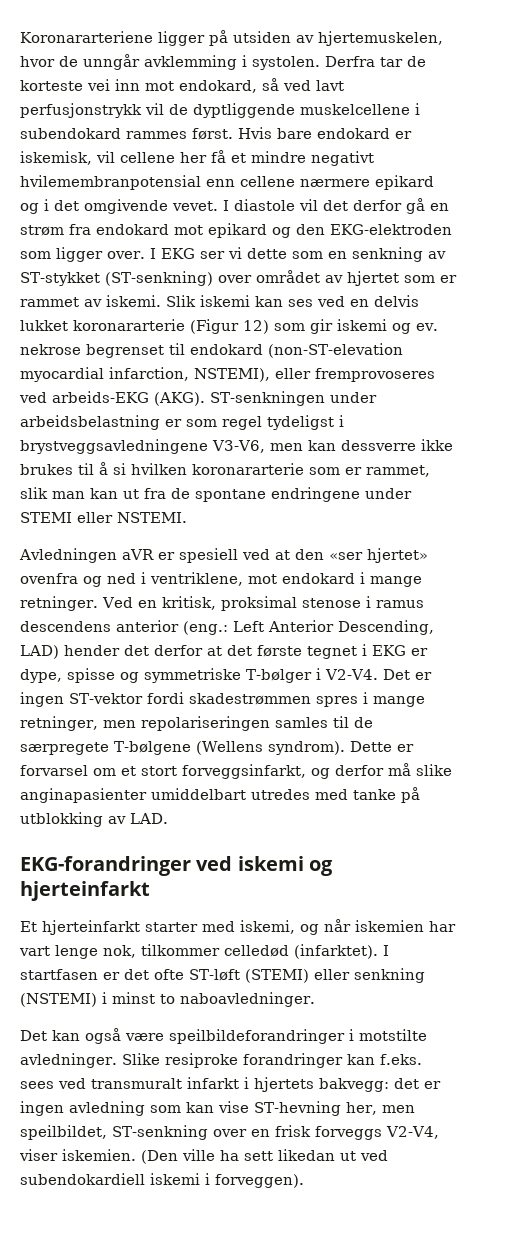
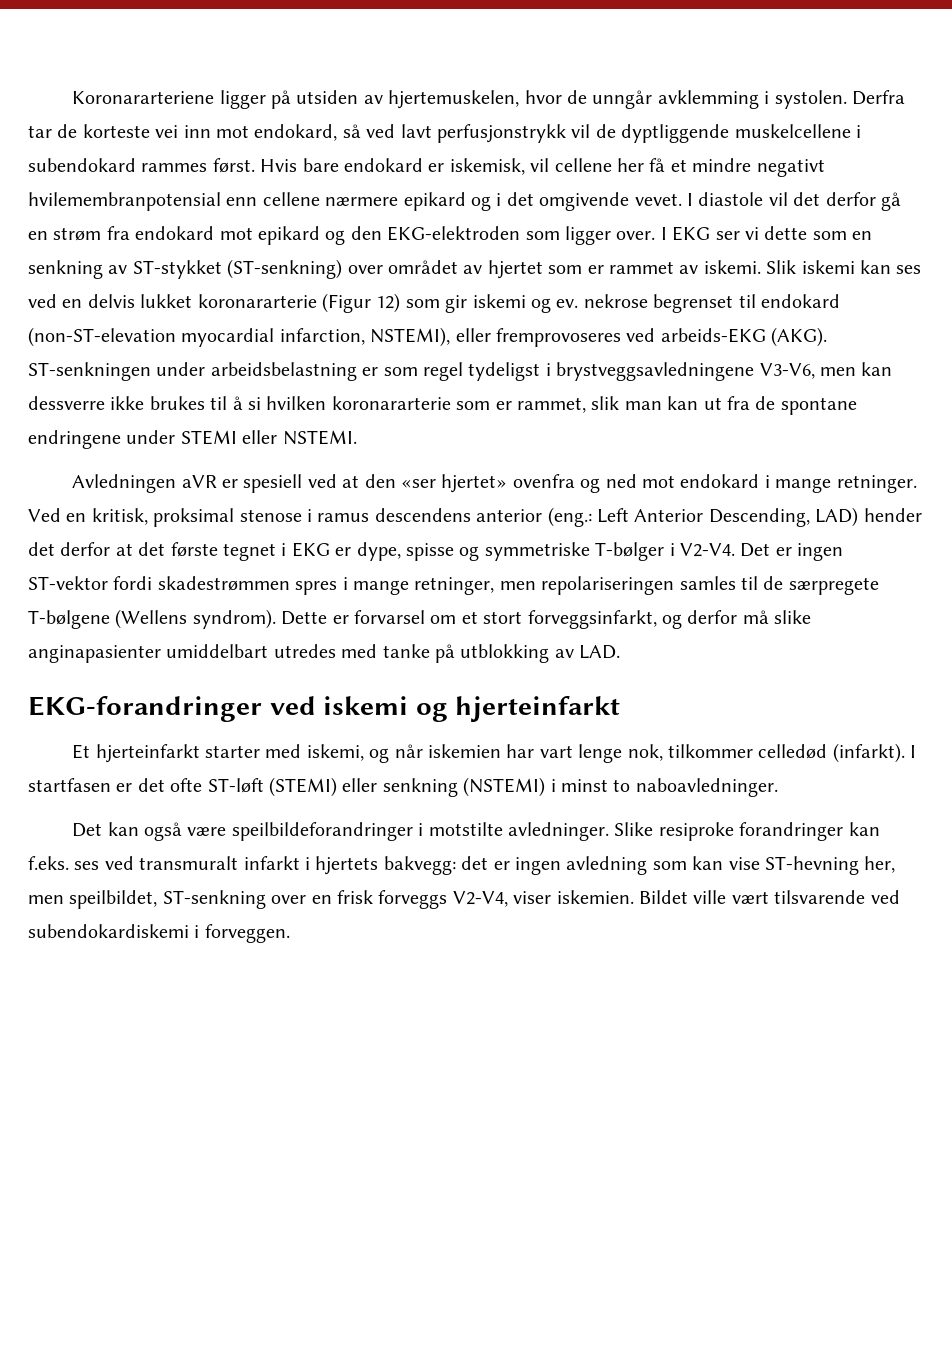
[141,572,243,586] i ventriklene, -> (637, 481) none
[294,944,378,959] (infarktet). -> [832,743,905,763] (infarkt).
[20,1081,54,1089] sees -> [74,861,100,870] ses
[141,1149,388,1164] [20,1173,304,1188] (Den ville ha sett likedan ut ved subendokardiell iskemi i forveggen). -> [638,890,900,904] [28,924,290,943] Bildet ville vært tilsvarende ved subendokardiskemi i forveggen.

